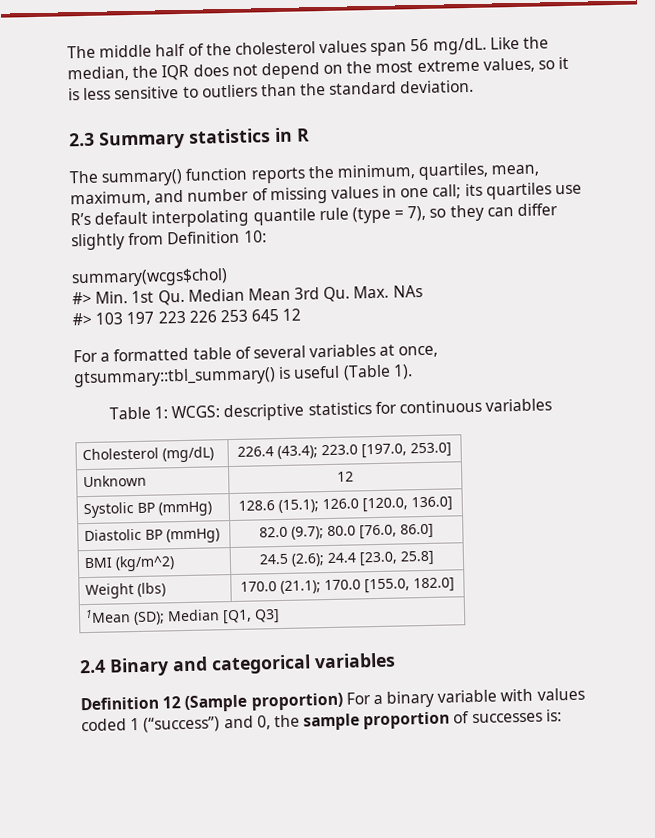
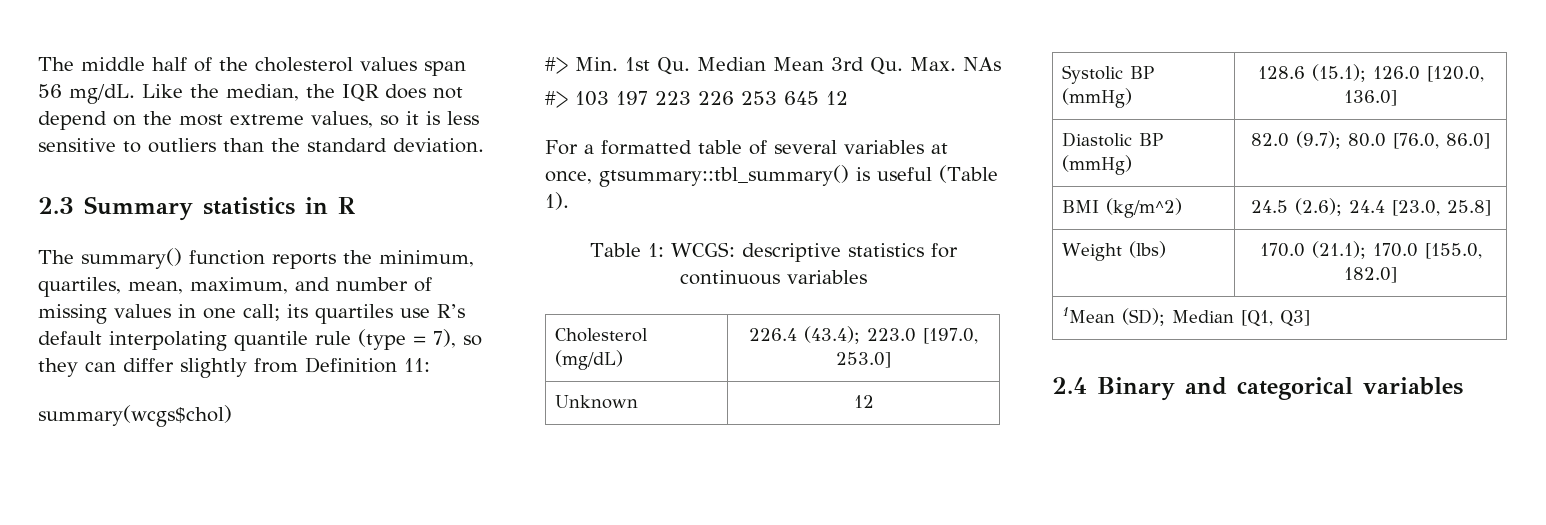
[243,230,267,243] 10: -> [404,358,430,372] 11:
[80,687,585,713] [81,709,562,733] // Definition 12 (Sample proportion) For a binary variable with values coded 1 (“success”) and 0, the sample proportion of successes is: -> (1463, 386) none

